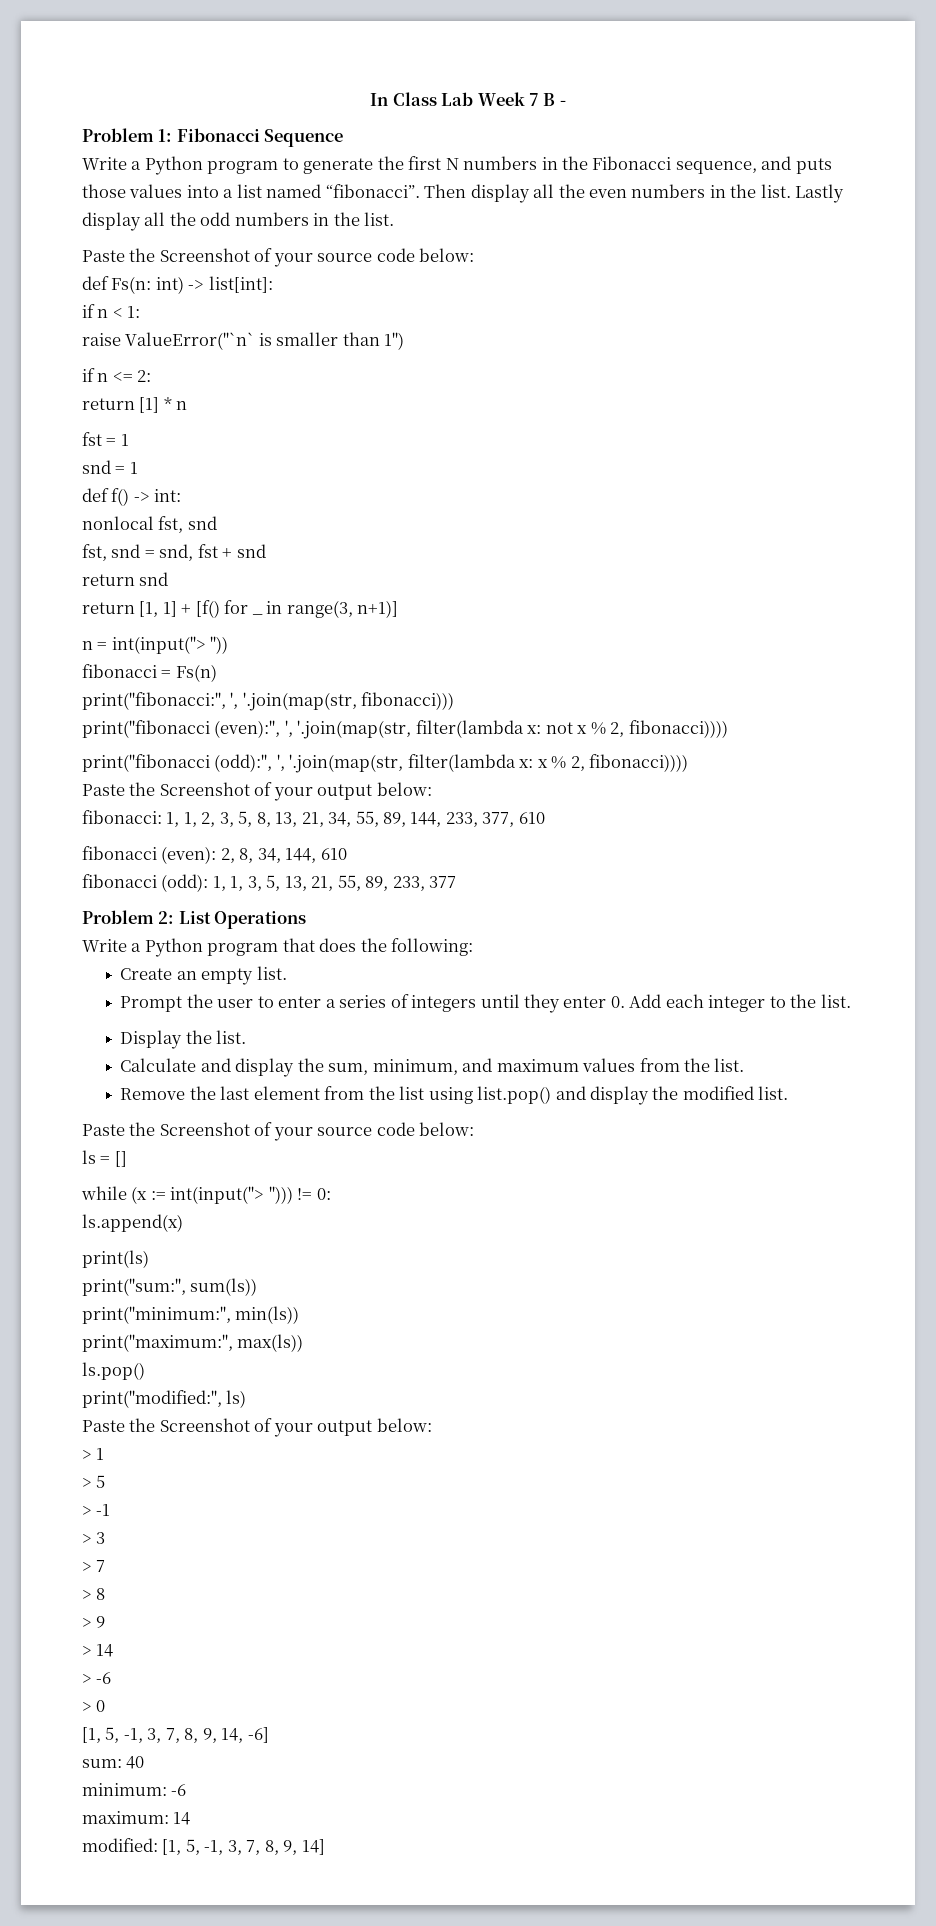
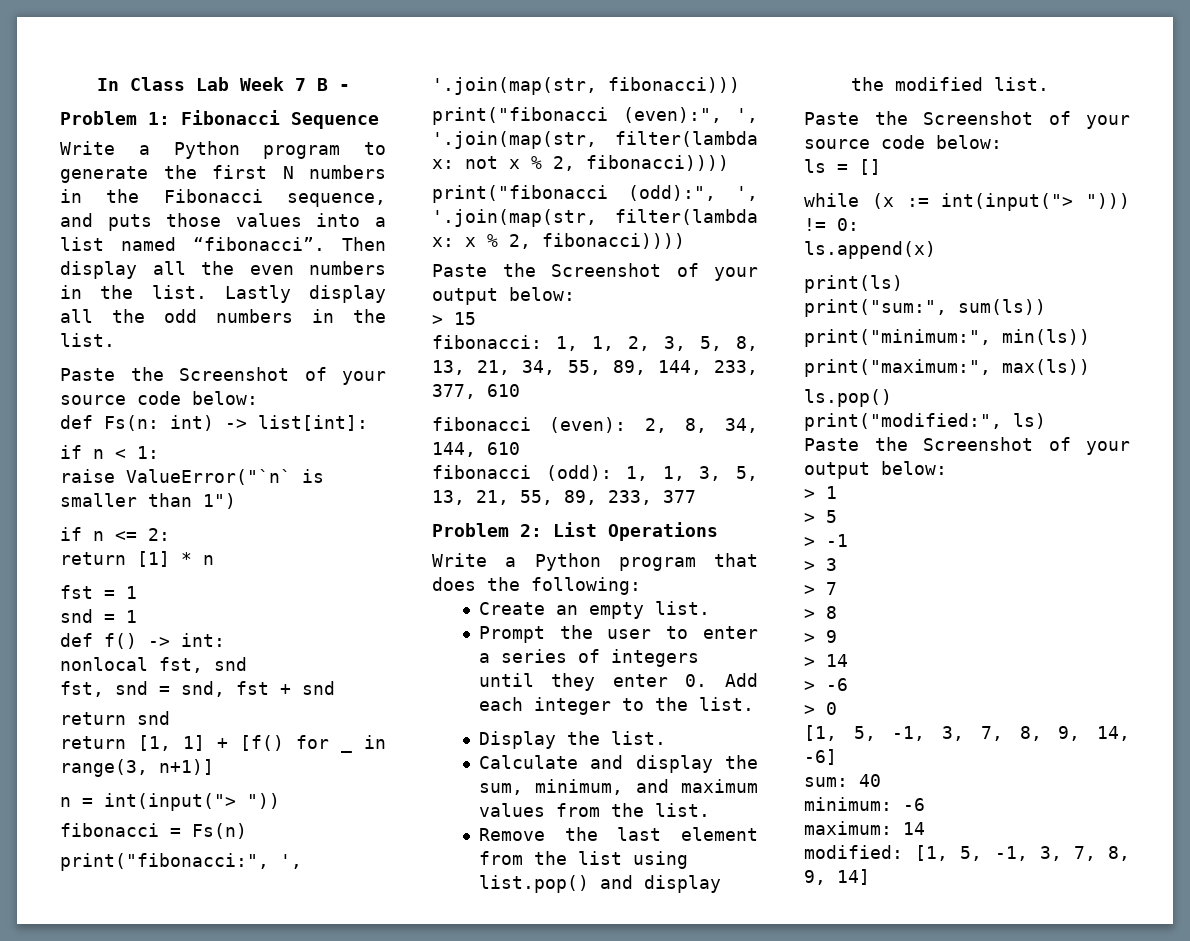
(432, 789) none -> [432,312,476,325] // > 15

